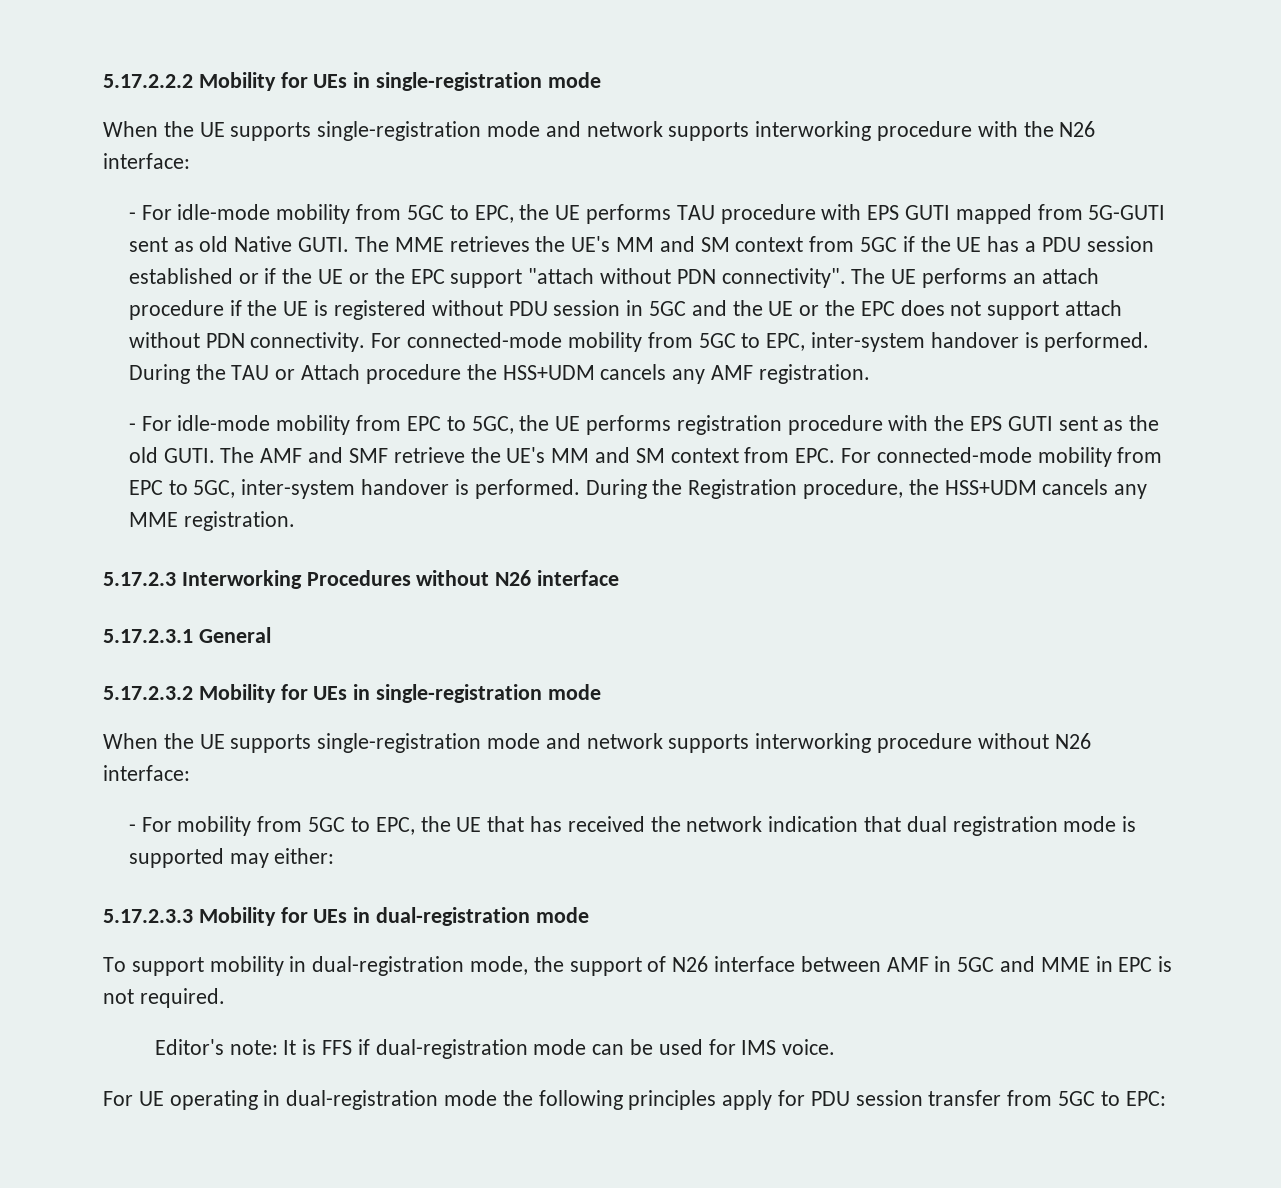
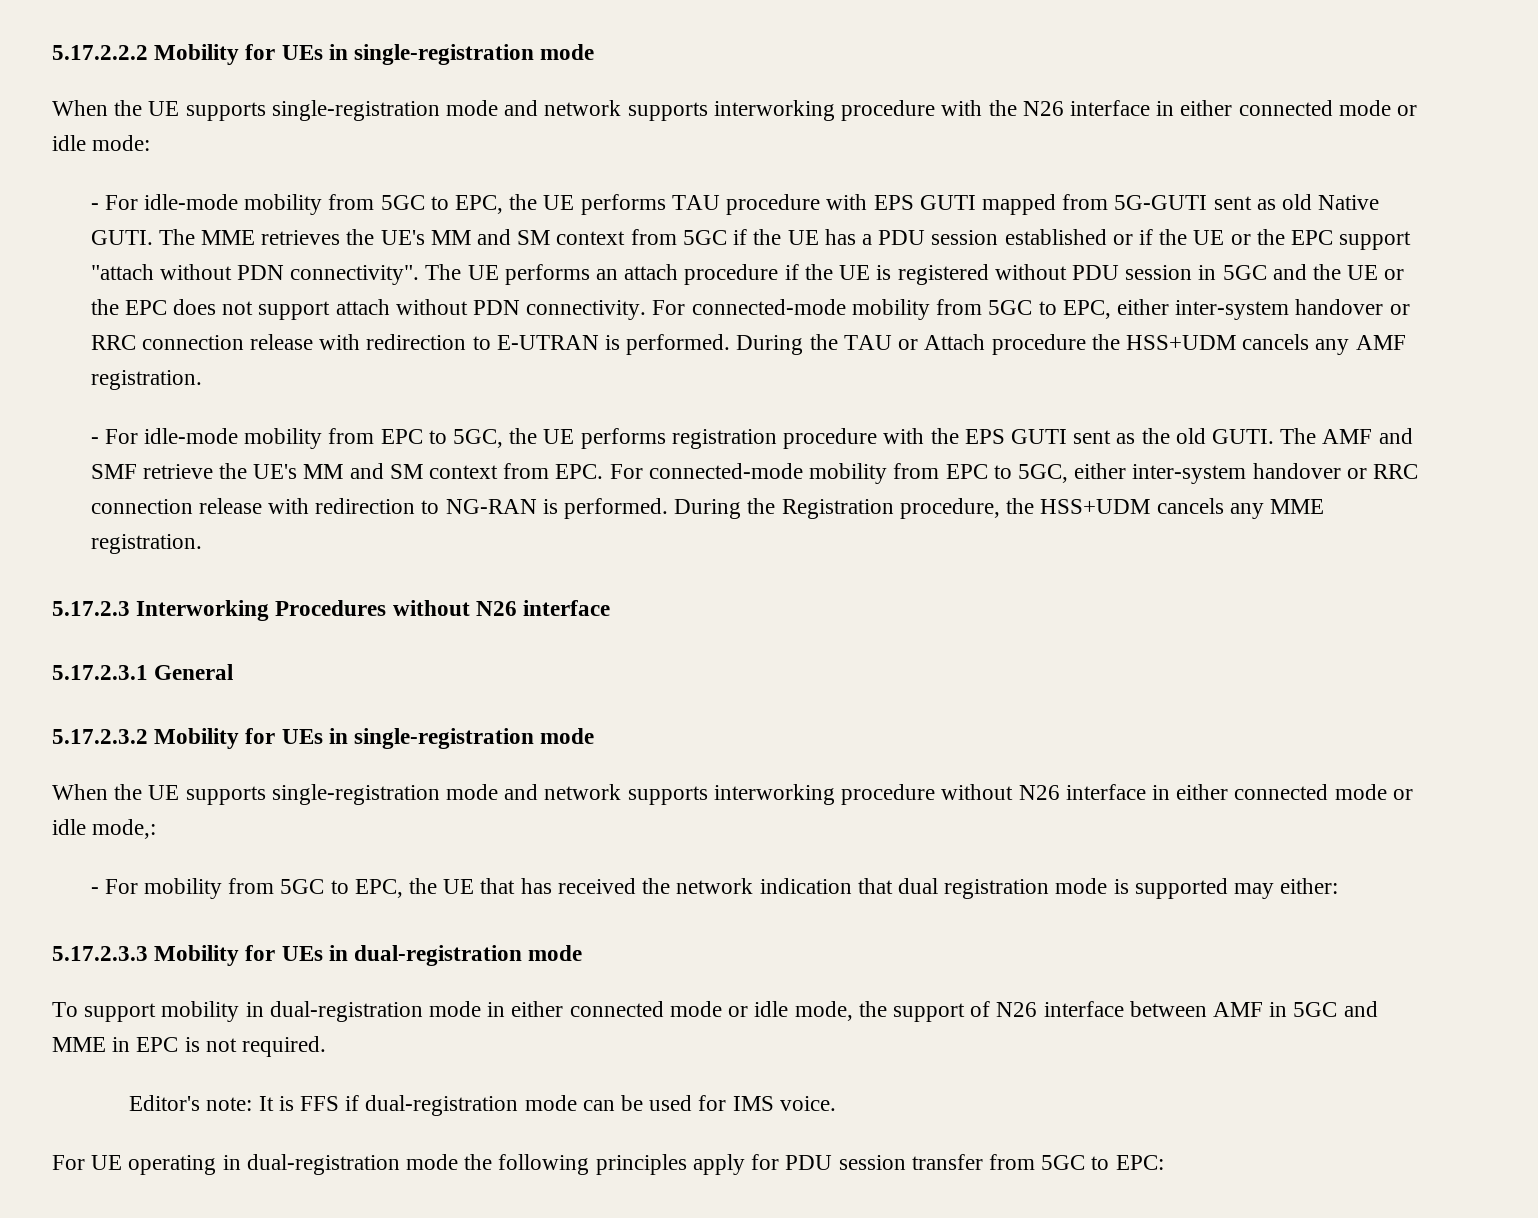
[103,153,190,169] interface: -> [1069,100,1417,116] [52,135,151,151] interface in either connected mode or idle mode:
[810,332,1019,352] inter-system handover -> [1116,299,1410,320] [90,334,599,350] either inter-system handover or RRC connection release with redirection to E-UTRAN
[241,479,450,499] inter-system handover -> [1074,463,1418,484] [90,498,537,514] either inter-system handover or RRC connection release with redirection to NG-RAN
[103,765,190,781] interface: -> [1065,784,1413,800] [52,819,157,839] interface in either connected mode or idle mode,:
(465, 966) none -> [429,1001,789,1017] mode in either connected mode or idle

